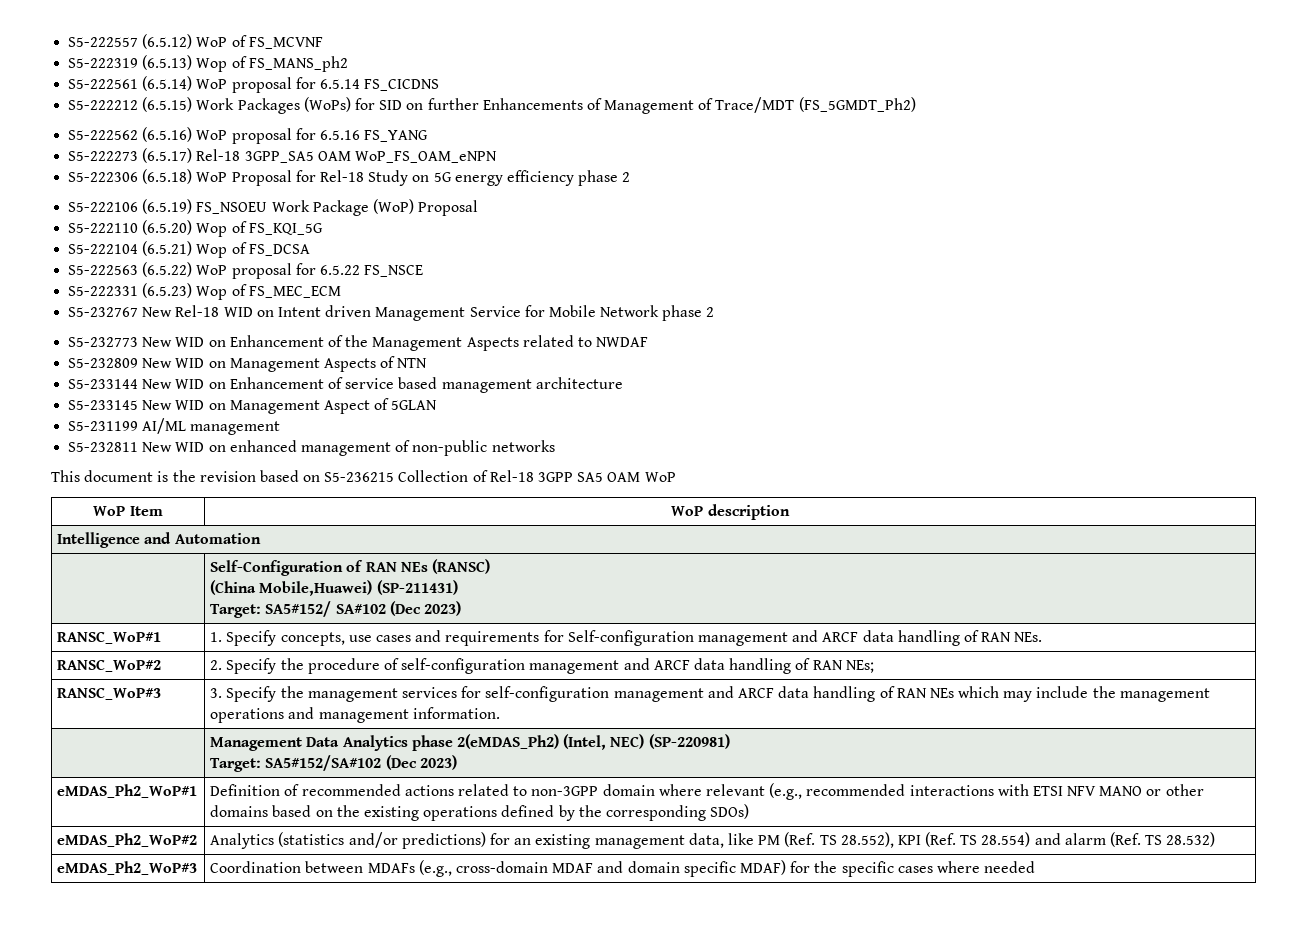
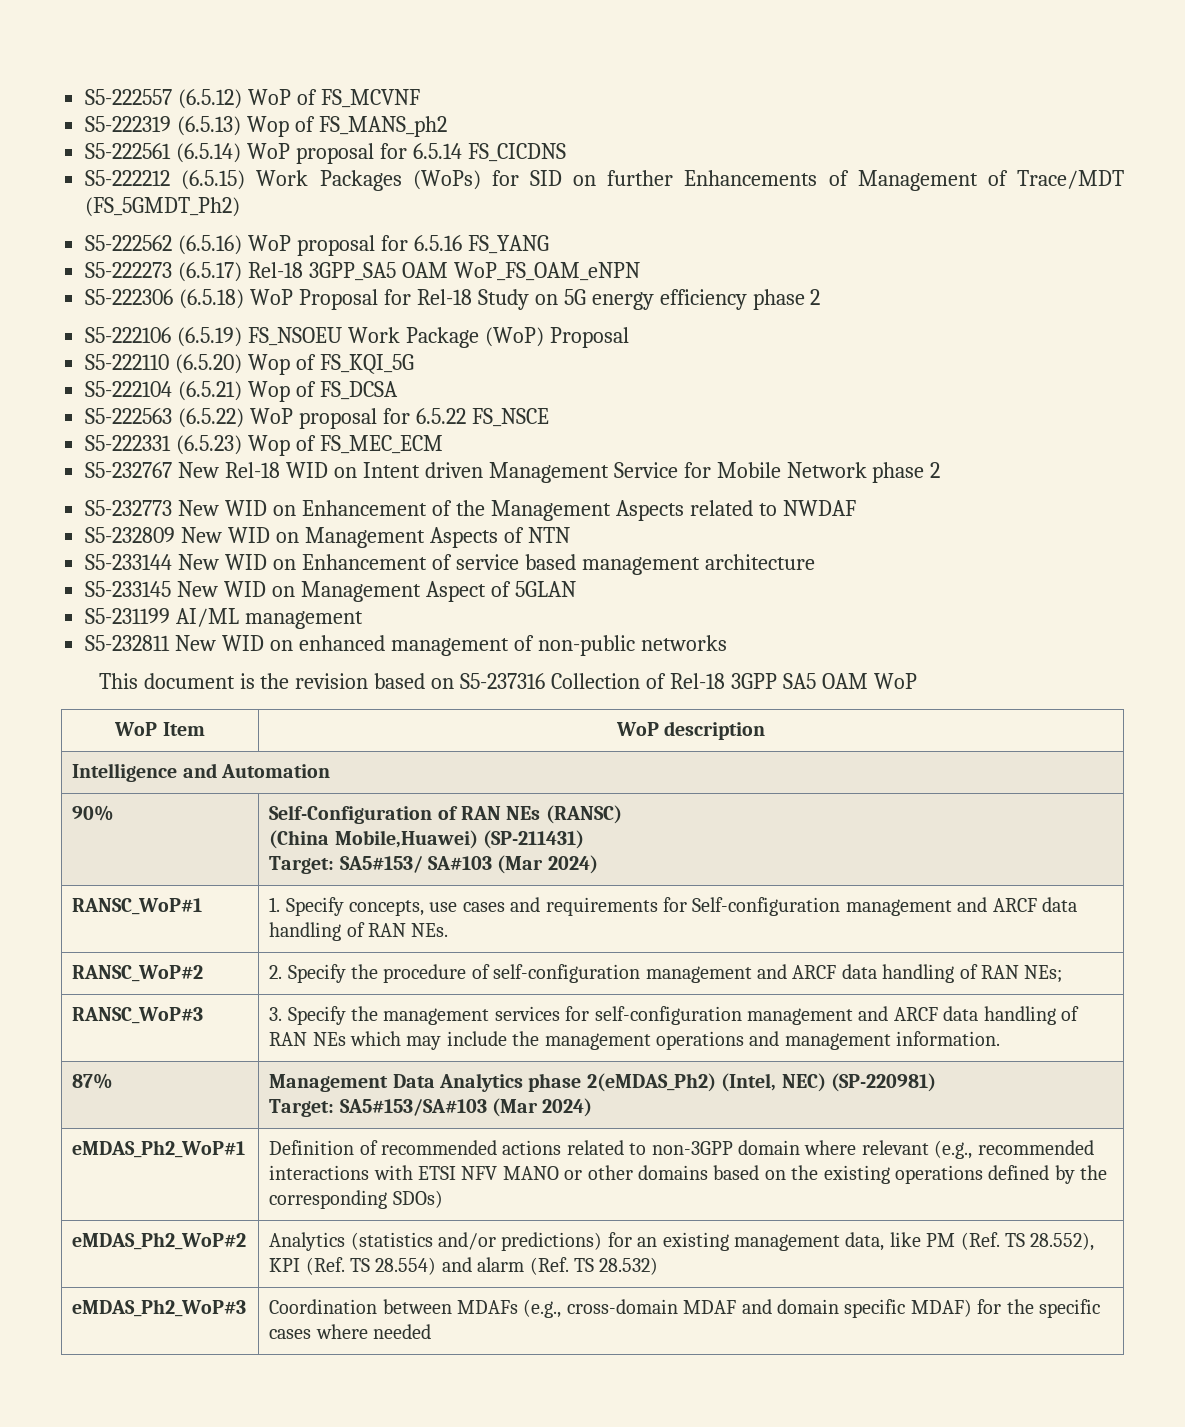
[324,472,395,482] S5-236215 -> [460,673,546,689] S5-237316
(261, 538) none -> [72,805,115,821] 90%
[265,601,462,617] SA5#152/ SA#102 (Dec 2023) -> [339,855,598,874] SA5#153/ SA#103 (Mar 2024)
(500, 713) none -> [72,1073,114,1089] 87%
[265,755,457,771] SA5#152/SA#102 (Dec 2023) -> [339,1098,593,1117] SA5#153/SA#103 (Mar 2024)

